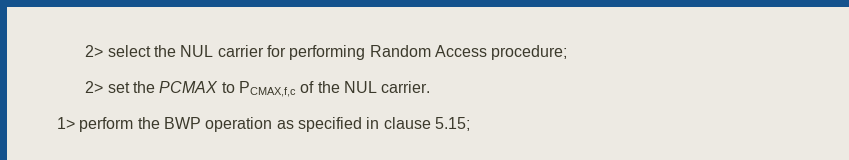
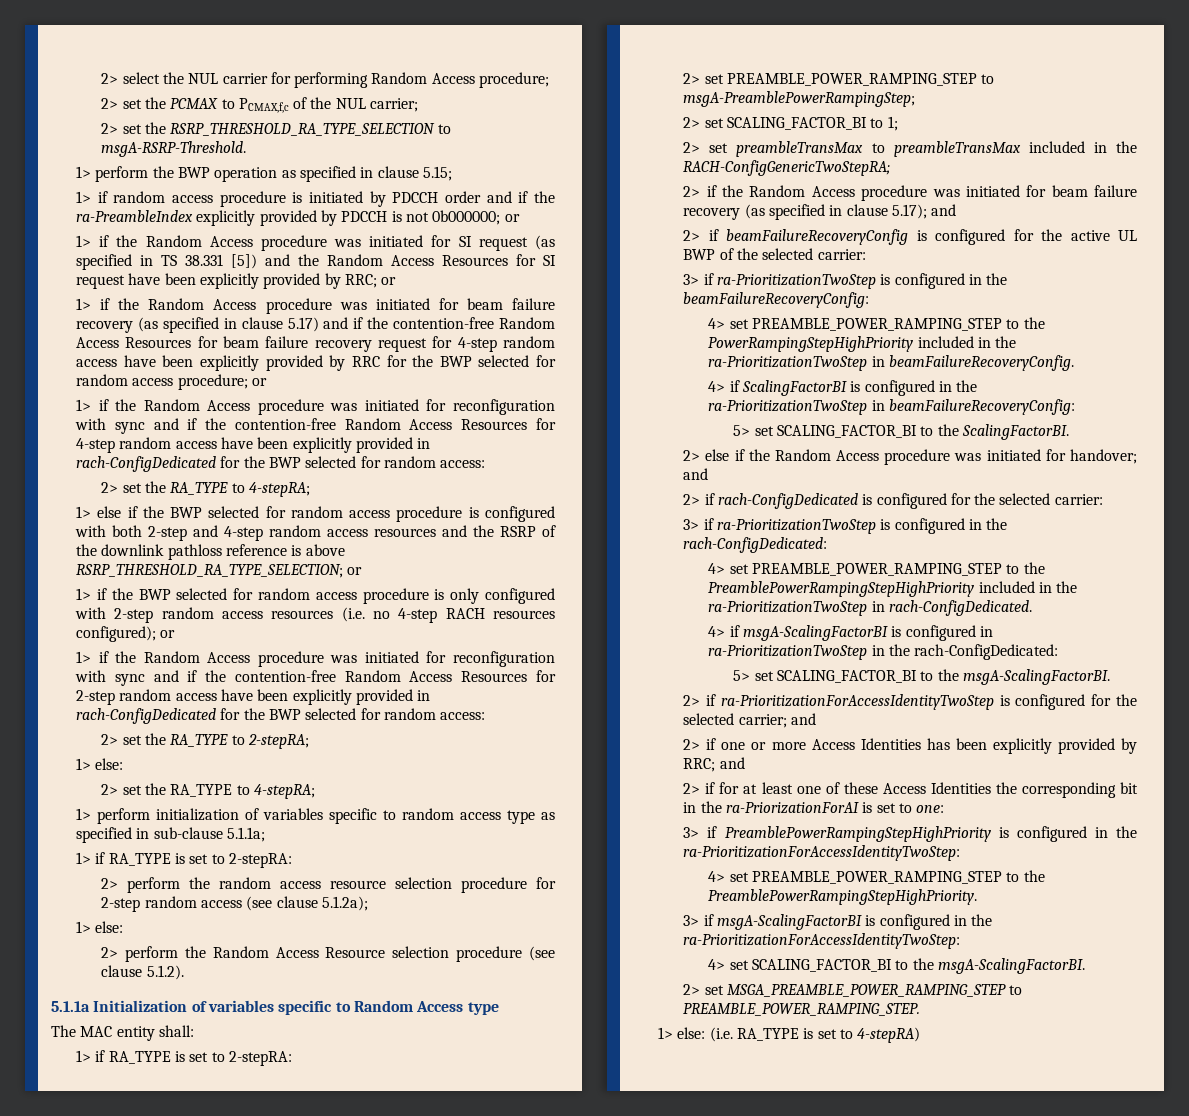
[381,81,431,93] carrier. -> [370,98,419,112] [101,122,451,136] [101,141,247,157] carrier; // 2> set the RSRP_THRESHOLD_RA_TYPE_SELECTION to msgA-RSRP-Threshold.
(471, 124) none -> [76,191,555,207] [76,210,520,226] [76,235,555,251] [76,254,557,270] [76,273,397,289] [76,298,556,314] [76,317,555,333] [76,336,555,352] [76,355,557,371] [76,374,268,390] [76,399,555,415] [75,418,556,434] [76,437,431,453] [76,456,486,472] [101,481,310,497] [76,506,555,522] [75,525,556,541] [76,544,345,560] [76,564,363,578] [76,588,556,604] [75,607,555,623] [76,626,176,642] [76,651,555,667] [75,670,556,686] [76,689,431,705] [76,708,486,724] [101,733,309,749] [76,758,124,770] [101,783,315,799] [76,808,555,824] [76,827,266,843] [76,852,293,868] [101,877,556,893] [101,896,368,912] [76,921,124,933] [101,946,555,962] [101,965,184,980] [51,1000,499,1015] [51,1025,194,1041] [76,1050,293,1066] [683,73,995,86] [683,91,916,107] [683,116,898,131] [683,141,1137,157] [683,160,891,176] [683,185,1137,201] [683,204,957,220] [683,229,1137,245] [683,248,866,260] [683,273,1008,289] [683,292,870,308] [708,317,1045,331] [708,336,1017,352] [708,355,1075,371] [708,380,978,396] [708,399,1076,415] [733,424,1070,440] [683,449,1137,465] [683,468,709,480] [683,493,1103,509] [683,518,1008,534] [683,537,828,553] [708,562,1045,576] [708,581,1078,597] [708,600,1033,616] [708,625,993,641] [708,644,1059,660] [733,669,1111,685] [683,694,1137,710] [683,713,816,728] [683,738,1137,754] [683,757,745,772] [683,782,1138,798] [683,801,945,814] [683,826,1137,842] [683,845,961,861] [708,870,1045,884] [708,889,978,905] [683,914,993,930] [683,933,961,949] [708,958,1085,974] [683,984,1023,997] [683,1003,921,1016] [658,1027,921,1043] // 1> if random access procedure is initiated by PDCCH order and if the ra-PreambleIndex explicitly provided by PDCCH is not 0b000000; or // 1> if the Random Access procedure was initiated for SI request (as specified in TS 38.331 [5]) and the Random Access Resources for SI request have been explicitly provided by RRC; or // 1> if the Random Access procedure was initiated for beam failure recovery (as specified in clause 5.17) and if the contention-free Random Access Resources for beam failure recovery request for 4-step random access have been explicitly provided by RRC for the BWP selected for random access procedure; or // 1> if the Random Access procedure was initiated for reconfiguration with sync and if the contention-free Random Access Resources for 4-step random access have been explicitly provided in rach-ConfigDedicated for the BWP selected for random access: // 2> set the RA_TYPE to 4-stepRA; // 1> else if the BWP selected for random access procedure is configured with both 2-step and 4-step random access resources and the RSRP of the downlink pathloss reference is above RSRP_THRESHOLD_RA_TYPE_SELECTION; or // 1> if the BWP selected for random access procedure is only configured with 2-step random access resources (i.e. no 4-step RACH resources configured); or // 1> if the Random Access procedure was initiated for reconfiguration with sync and if the contention-free Random Access Resources for 2-step random access have been explicitly provided in rach-ConfigDedicated for the BWP selected for random access: // 2> set the RA_TYPE to 2-stepRA; // 1> else: // 2> set the RA_TYPE to 4-stepRA; // 1> perform initialization of variables specific to random access type as specified in sub-clause 5.1.1a; // 1> if RA_TYPE is set to 2-stepRA: // 2> perform the random access resource selection procedure for 2-step random access (see clause 5.1.2a); // 1> else: // 2> perform the Random Access Resource selection procedure (see clause 5.1.2). // 5.1.1a Initialization of variables specific to Random Access type // The MAC entity shall: // 1> if RA_TYPE is set to 2-stepRA: // 2> set PREAMBLE_POWER_RAMPING_STEP to msgA-PreamblePowerRampingStep; // 2> set SCALING_FACTOR_BI to 1; // 2> set preambleTransMax to preambleTransMax included in the RACH-ConfigGenericTwoStepRA; // 2> if the Random Access procedure was initiated for beam failure recovery (as specified in clause 5.17); and // 2> if beamFailureRecoveryConfig is configured for the active UL BWP of the selected carrier: // 3> if ra-PrioritizationTwoStep is configured in the beamFailureRecoveryConfig: // 4> set PREAMBLE_POWER_RAMPING_STEP to the PowerRampingStepHighPriority included in the ra-PrioritizationTwoStep in beamFailureRecoveryConfig. // 4> if ScalingFactorBI is configured in the ra-PrioritizationTwoStep in beamFailureRecoveryConfig: // 5> set SCALING_FACTOR_BI to the ScalingFactorBI. // 2> else if the Random Access procedure was initiated for handover; and // 2> if rach-ConfigDedicated is configured for the selected carrier: // 3> if ra-PrioritizationTwoStep is configured in the rach-ConfigDedicated: // 4> set PREAMBLE_POWER_RAMPING_STEP to the PreamblePowerRampingStepHighPriority included in the ra-PrioritizationTwoStep in rach-ConfigDedicated. // 4> if msgA-ScalingFactorBI is configured in ra-PrioritizationTwoStep in the rach-ConfigDedicated: // 5> set SCALING_FACTOR_BI to the msgA-ScalingFactorBI. // 2> if ra-PrioritizationForAccessIdentityTwoStep is configured for the selected carrier; and // 2> if one or more Access Identities has been explicitly provided by RRC; and // 2> if for at least one of these Access Identities the corresponding bit in the ra-PriorizationForAI is set to one: // 3> if PreamblePowerRampingStepHighPriority is configured in the ra-PrioritizationForAccessIdentityTwoStep: // 4> set PREAMBLE_POWER_RAMPING_STEP to the PreamblePowerRampingStepHighPriority. // 3> if msgA-ScalingFactorBI is configured in the ra-PrioritizationForAccessIdentityTwoStep: // 4> set SCALING_FACTOR_BI to the msgA-ScalingFactorBI. // 2> set MSGA_PREAMBLE_POWER_RAMPING_STEP to PREAMBLE_POWER_RAMPING_STEP. // 1> else: (i.e. RA_TYPE is set to 4-stepRA)

